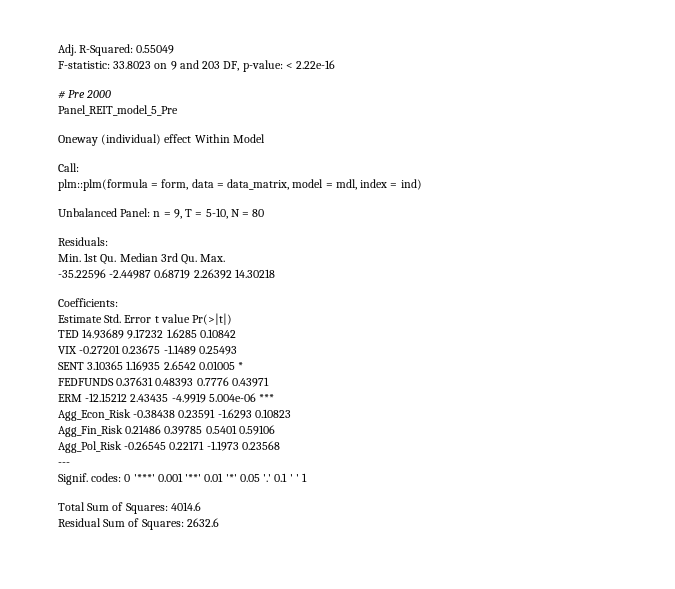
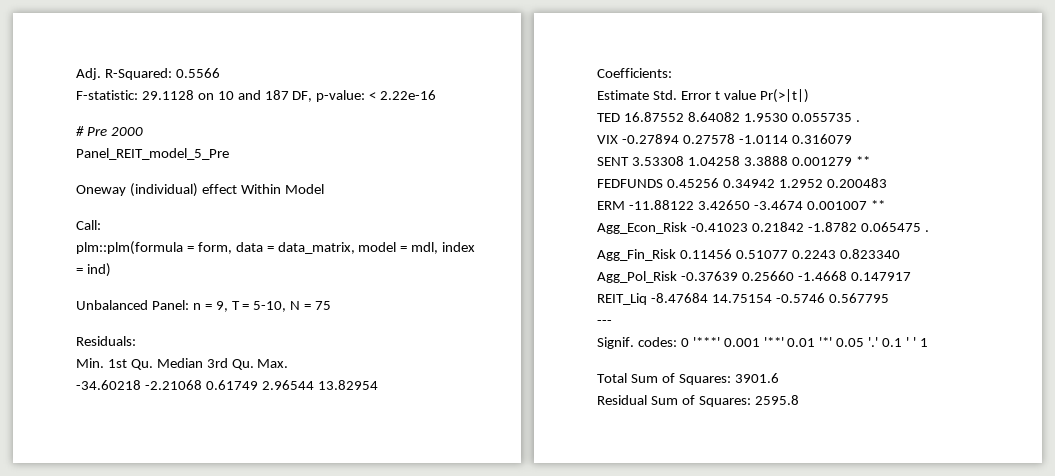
[136,45,175,54] 0.55049 -> [175,68,220,78] 0.5566
[113,60,221,70] 33.8023 on 9 and 203 -> [141,90,289,100] 29.1128 on 10 and 187
[252,209,265,217] 80 -> [315,301,332,310] 75
[58,269,275,279] -35.22596 -2.44987 0.68719 2.26392 14.30218 -> [76,380,378,390] -34.60218 -2.21068 0.61749 2.96544 13.82954
[82,329,236,339] [58,345,237,355] [58,361,244,371] [58,377,269,387] [58,393,275,403] [58,409,291,421] [58,425,275,437] [58,441,280,453] 14.93689 9.17232 1.6285 0.10842 // VIX -0.27201 0.23675 -1.1489 0.25493 // SENT 3.10365 1.16935 2.6542 0.01005 * // FEDFUNDS 0.37631 0.48393 0.7776 0.43971 // ERM -12.15212 2.43435 -4.9919 5.004e-06 *** // Agg_Econ_Risk -0.38438 0.23591 -1.6293 0.10823 // Agg_Fin_Risk 0.21486 0.39785 0.5401 0.59106 // Agg_Pol_Risk -0.26545 0.22171 -1.1973 0.23568 -> [623,112,860,122] [597,134,852,144] [597,156,870,166] [597,178,887,188] [597,200,885,210] [597,222,929,234] [597,249,900,261] [597,271,911,283] [597,293,889,305] 16.87552 8.64082 1.9530 0.055735 . // VIX -0.27894 0.27578 -1.0114 0.316079 // SENT 3.53308 1.04258 3.3888 0.001279 ** // FEDFUNDS 0.45256 0.34942 1.2952 0.200483 // ERM -11.88122 3.42650 -3.4674 0.001007 ** // Agg_Econ_Risk -0.41023 0.21842 -1.8782 0.065475 . // Agg_Fin_Risk 0.11456 0.51077 0.2243 0.823340 // Agg_Pol_Risk -0.37639 0.25660 -1.4668 0.147917 // REIT_Liq -8.47684 14.75154 -0.5746 0.567795
[170,502,201,511] 4014.6 -> [734,373,779,383] 3901.6
[186,518,219,527] 2632.6 -> [754,395,799,405] 2595.8

